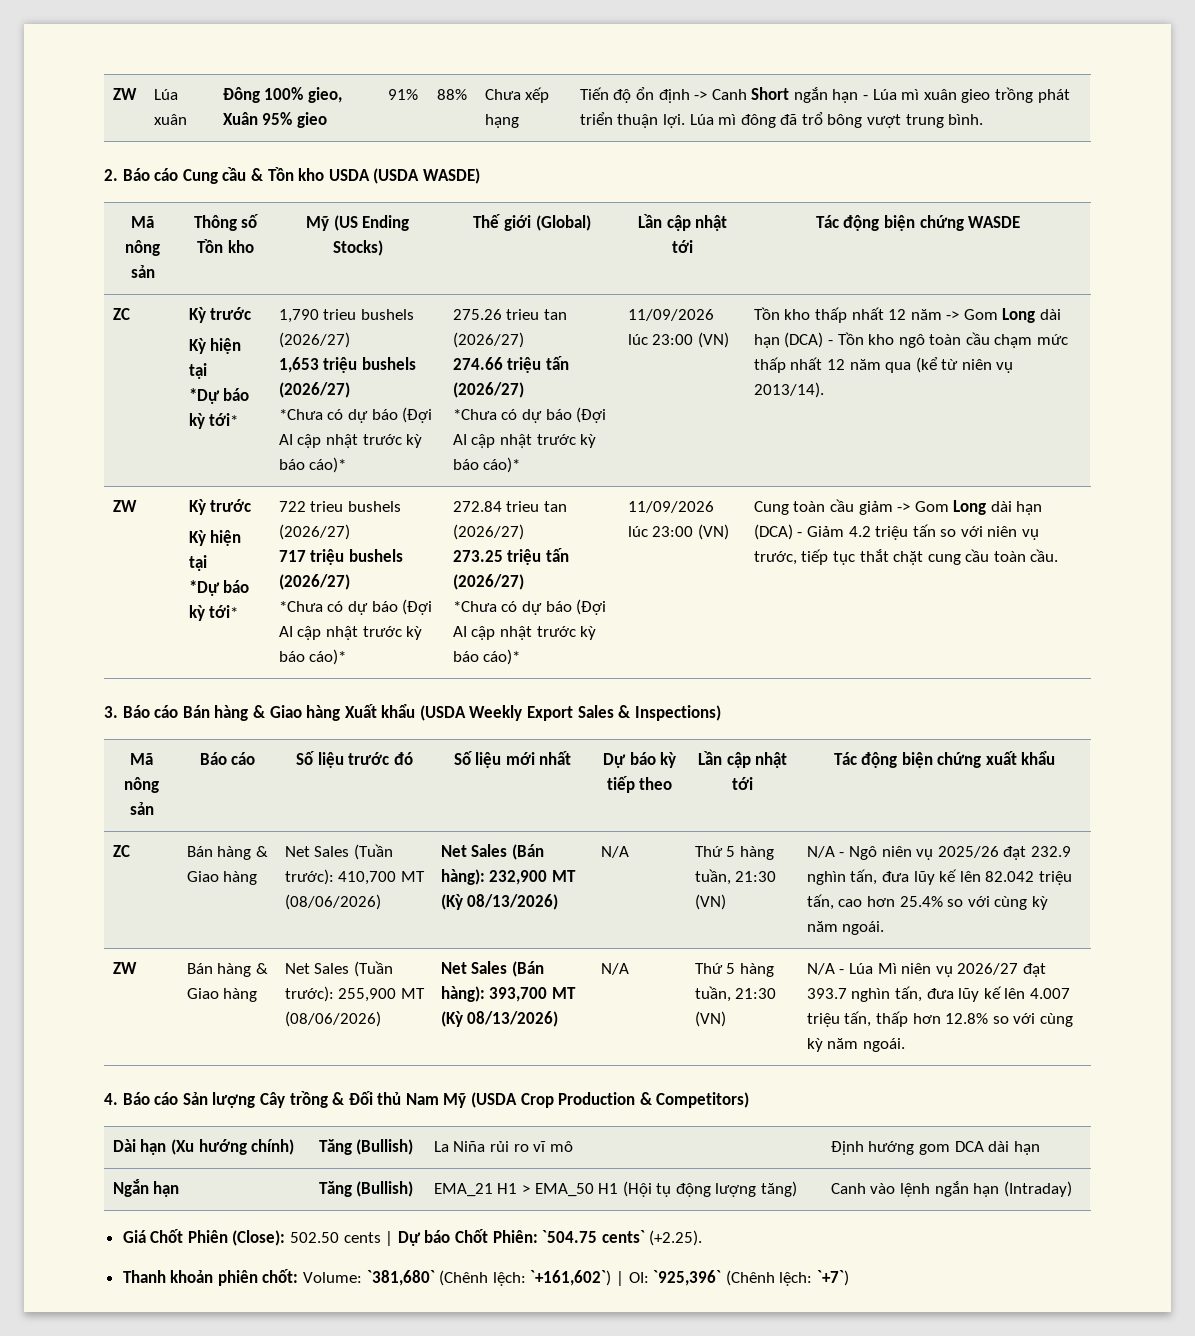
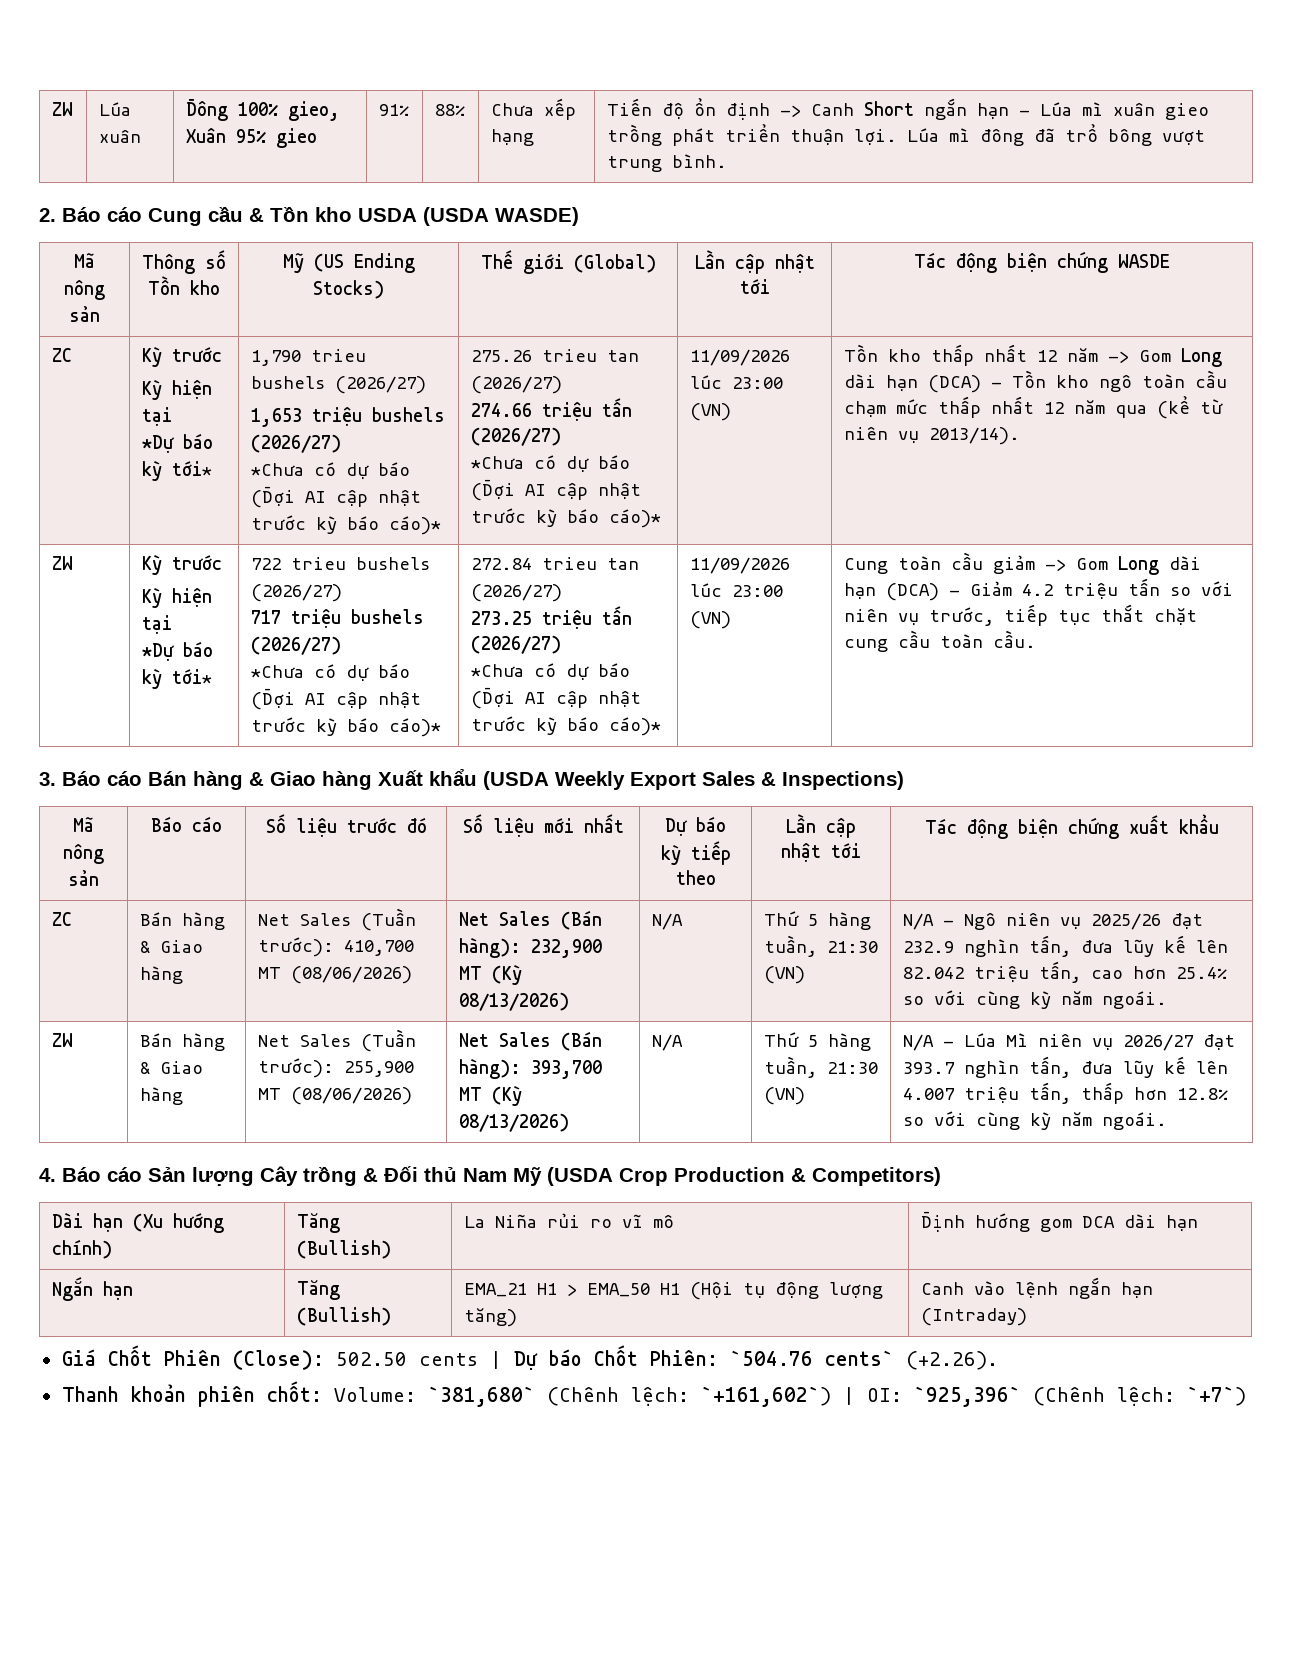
[542,1230,703,1246] `504.75 cents` (+2.25). -> [729,1350,998,1370] `504.76 cents` (+2.26).

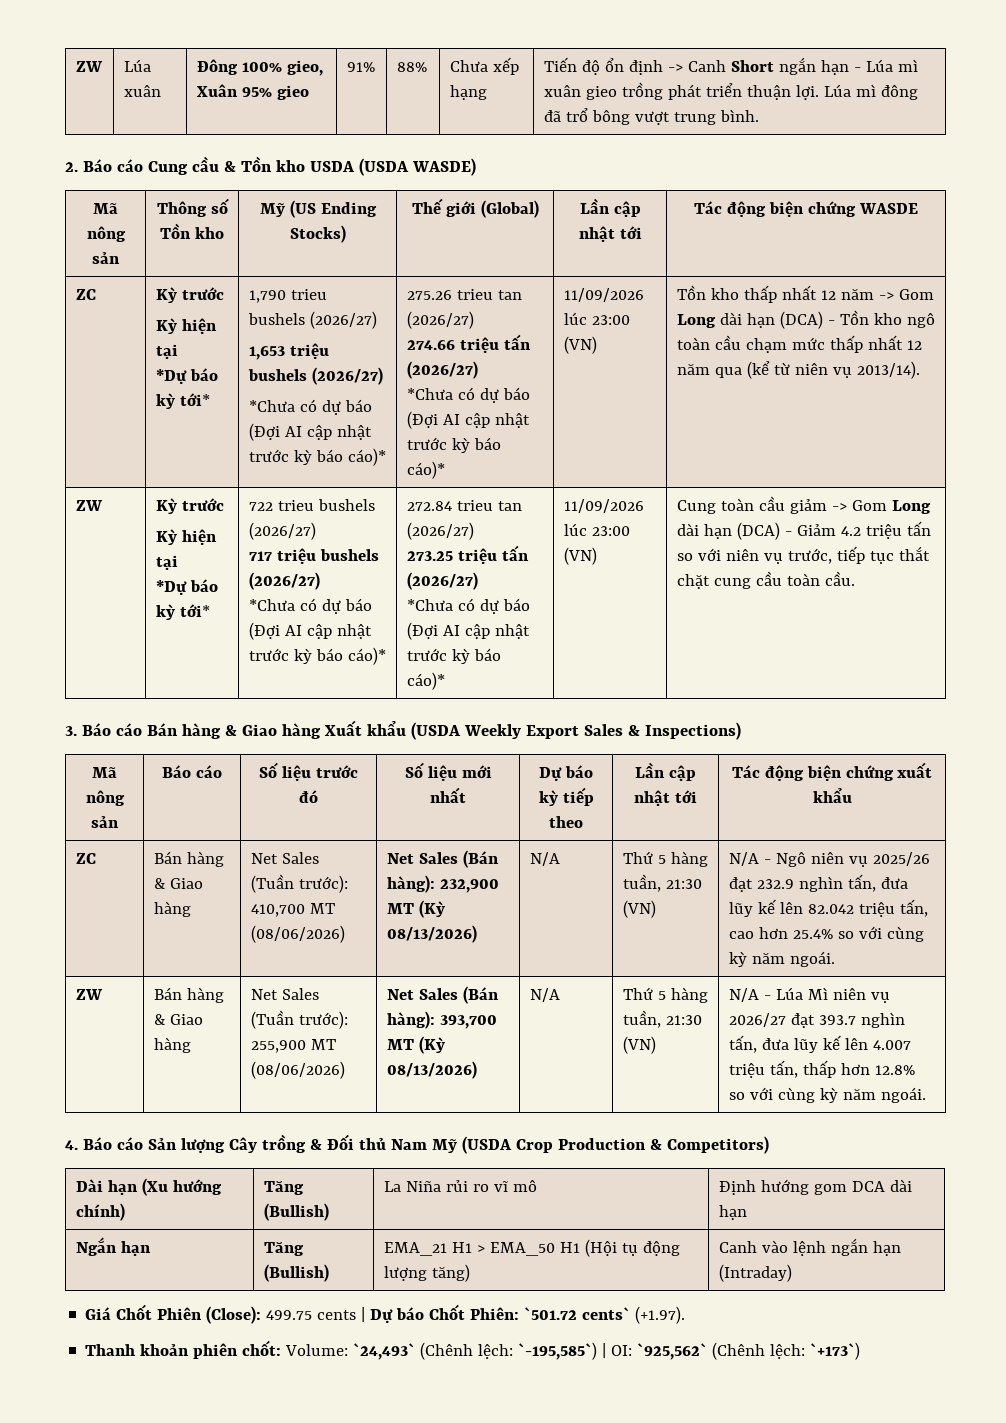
[335,1352,407,1366] 502.50 -> [266,1310,313,1320] 499.75
[729,1350,998,1370] `504.76 cents` (+2.26). -> [524,1306,686,1324] `501.72 cents` (+1.97).
[427,1386,831,1407] `381,680` (Chênh lệch: `+161,602`) -> [353,1342,598,1360] `24,493` (Chênh lệch: `-195,585`)
[913,1386,1246,1407] `925,396` (Chênh lệch: `+7`) -> [637,1342,861,1360] `925,562` (Chênh lệch: `+173`)

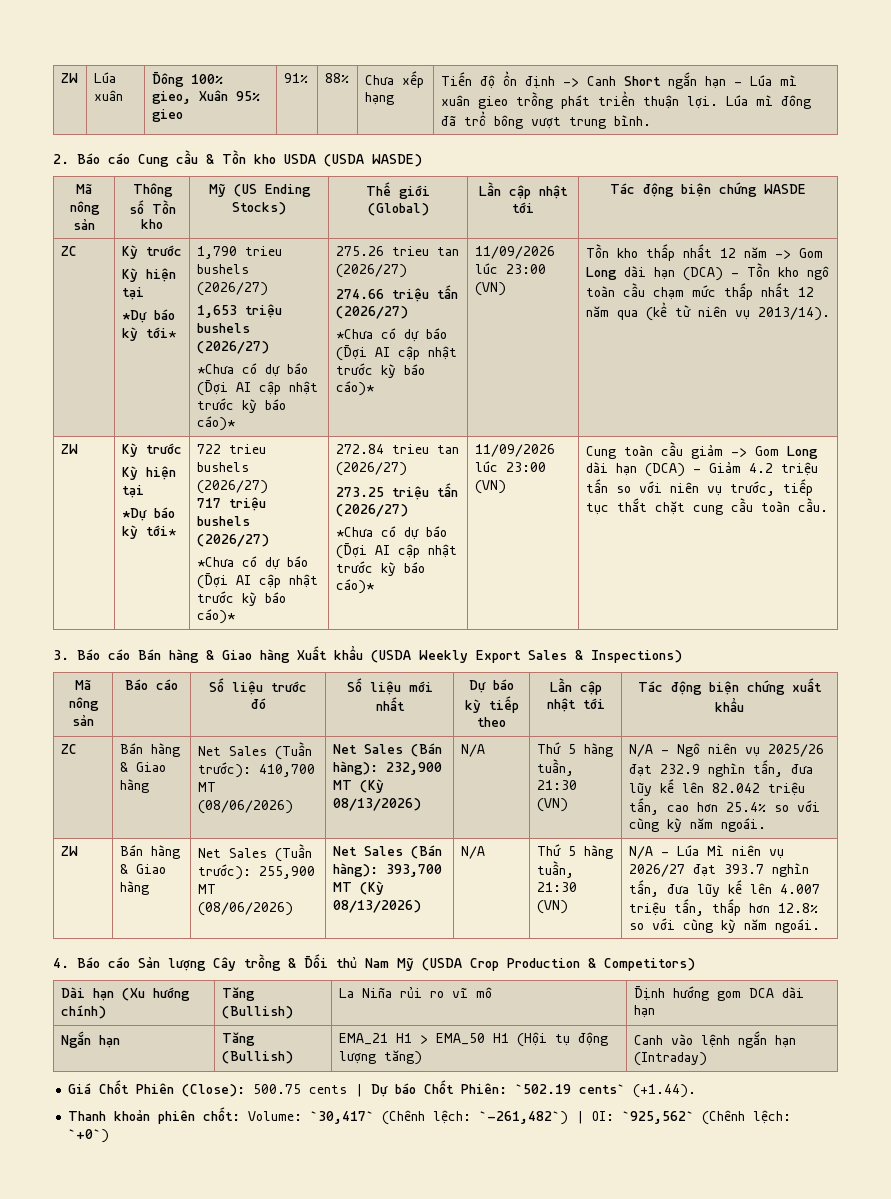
[266,1310,313,1320] 499.75 -> [253,1084,302,1094] 500.75
[524,1306,686,1324] `501.72 cents` (+1.97). -> [515,1084,697,1098] `502.19 cents` (+1.44).
[353,1342,598,1360] `24,493` (Chênh lệch: `-195,585`) -> [310,1110,569,1125] `30,417` (Chênh lệch: `-261,482`)
[810,1342,861,1360] `+173`) -> [68,1129,110,1143] `+0`)

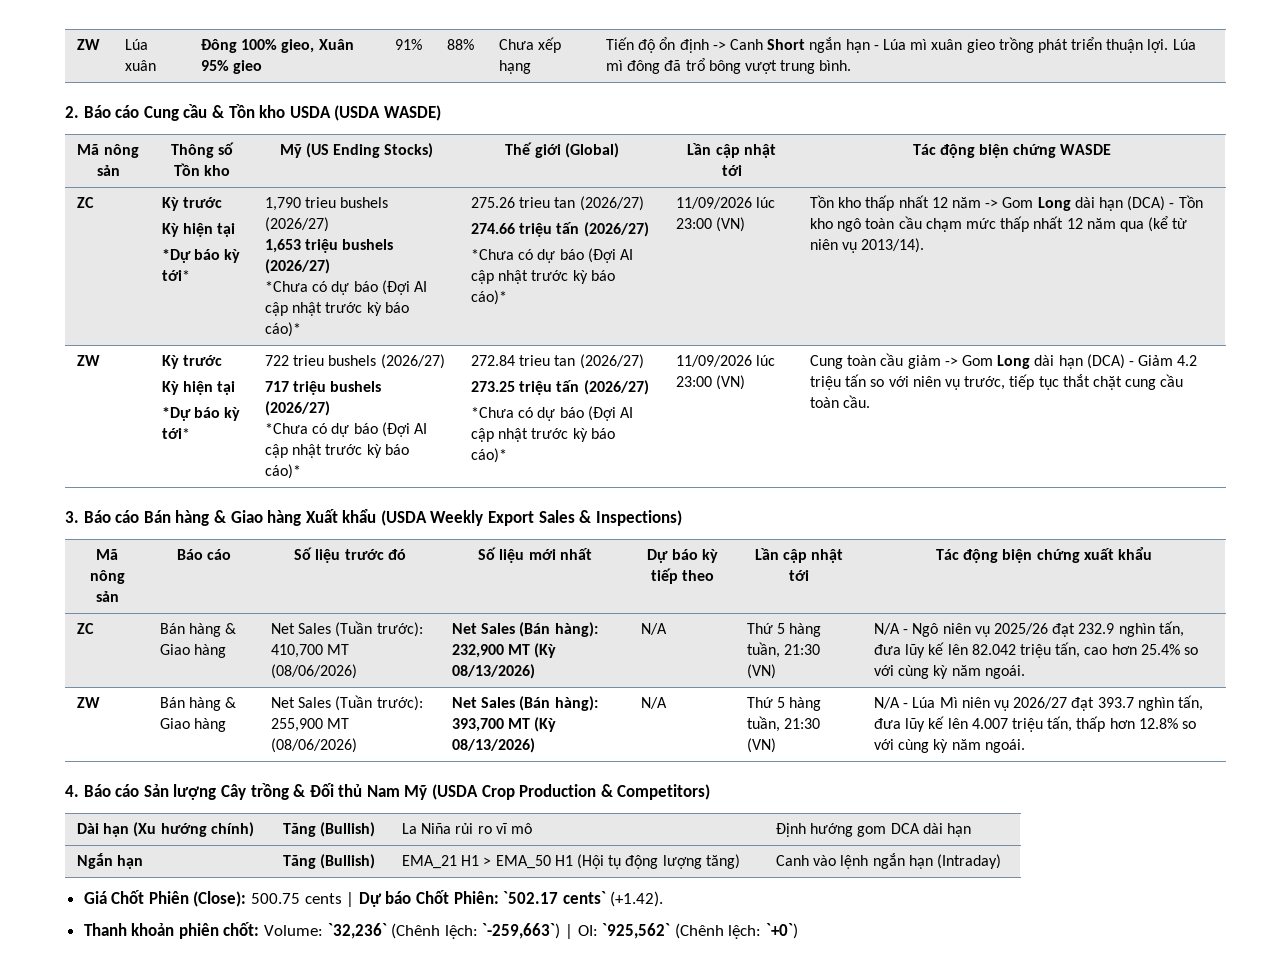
[515,1084,697,1098] `502.19 cents` (+1.44). -> [503,891,664,907] `502.17 cents` (+1.42).
[310,1110,569,1125] `30,417` (Chênh lệch: `-261,482`) -> [327,923,561,939] `32,236` (Chênh lệch: `-259,663`)

